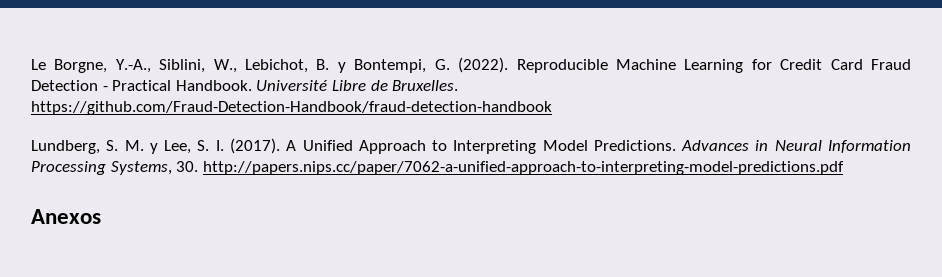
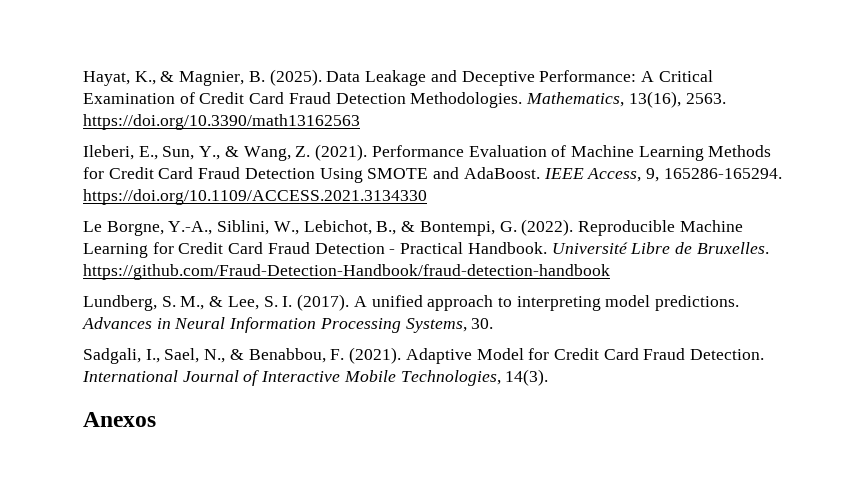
(31, 64) none -> [83,69,713,86] [83,91,726,108] [83,114,360,130] [83,144,772,161] [83,167,782,183] [83,189,427,205] Hayat, K., & Magnier, B. (2025). Data Leakage and Deceptive Performance: A Critical Examination of Credit Card Fraud Detection Methodologies. Mathematics, 13(16), 2563. https://doi.org/10.3390/math13162563 // Ileberi, E., Sun, Y., & Wang, Z. (2021). Performance Evaluation of Machine Learning Methods for Credit Card Fraud Detection Using SMOTE and AdaBoost. IEEE Access, 9, 165286-165294. https://doi.org/10.1109/ACCESS.2021.3134330 //
[316,59,346,73] B. y -> [376,221,416,235] B., &
[124,140,158,154] M. y -> [180,296,224,310] M., &
[302,140,676,154] Unified Approach to Interpreting Model Predictions. -> [371,295,740,311] unified approach to interpreting model predictions.
[202,161,844,175] http://papers.nips.cc/paper/7062-a-unified-approach-to-interpreting-model-predictions.pdf -> [83,347,765,364] [82,369,549,386] // Sadgali, I., Sael, N., & Benabbou, F. (2021). Adaptive Model for Credit Card Fraud Detection. International Journal of Interactive Mobile Technologies, 14(3).

